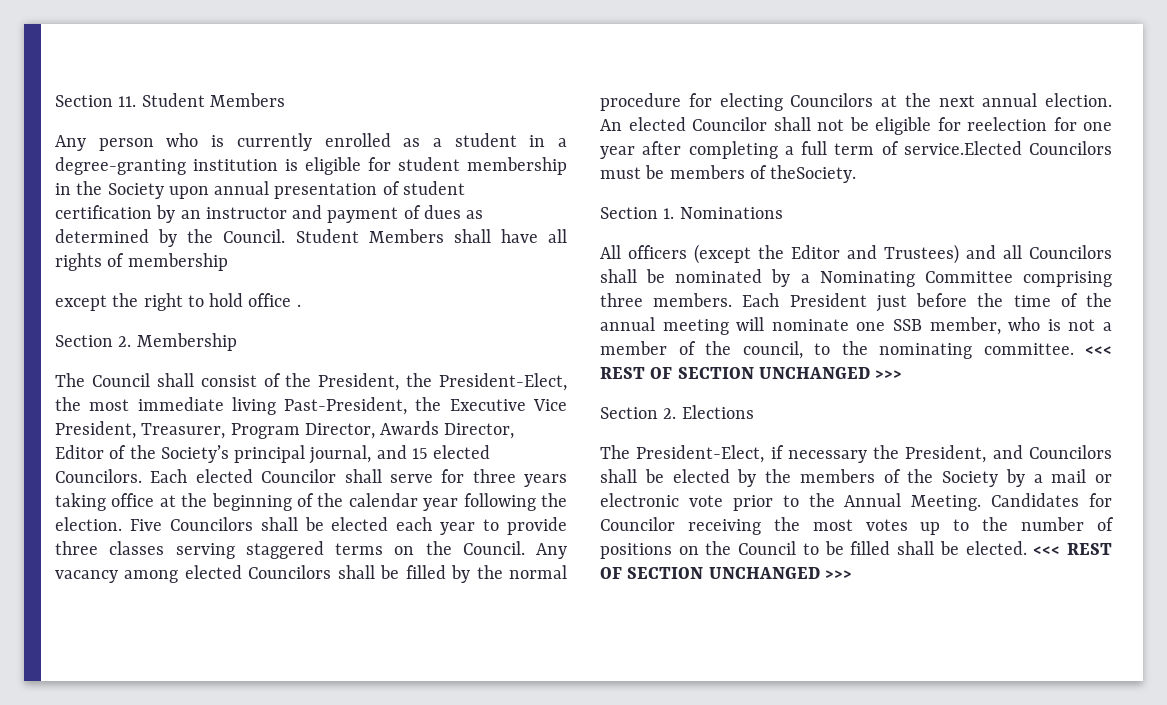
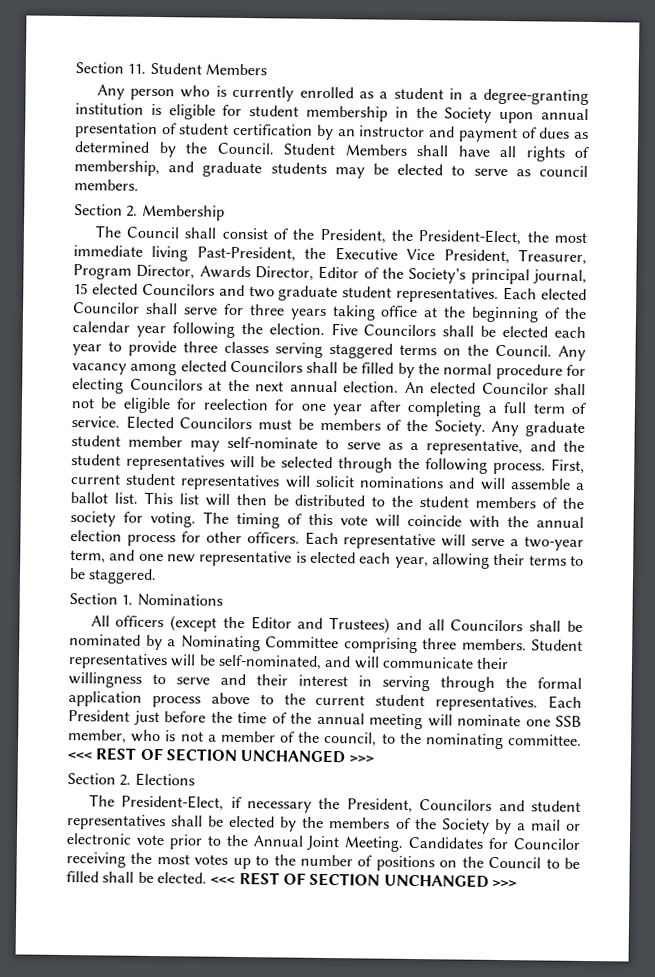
[127,253,228,271] [55,293,301,311] membership // except the right to hold office . -> [74,160,588,179] [74,179,139,191] membership, and graduate students may be elected to serve as council members.
[376,445,407,459] and -> (587, 276) none
[55,469,142,483] Councilors. -> [141,283,500,303] Councilors and two graduate student representatives.
[903,141,1022,155] service.Elected -> [71,415,174,430] service. Elected
[770,165,857,183] theSociety. -> [405,419,585,437] [71,435,586,456] [71,454,585,475] [71,473,585,491] [70,491,584,509] [70,511,584,529] [70,530,584,551] [70,549,584,569] [69,568,158,585] the Society. Any graduate student member may self-nominate to serve as a representative, and the student representatives will be selected through the following process. First, current student representatives will solicit nominations and will assemble a ballot list. This list will then be distributed to the student members of the society for voting. The timing of this vote will coincide with the annual election process for other officers. Each representative will serve a two-year term, and one new representative is elected each year, allowing their terms to be staggered.
(733, 300) none -> [531,639,583,651] [68,653,510,670] [68,672,582,692] [68,691,539,712] Student representatives will be self-nominated, and will communicate their willingness to serve and their interest in serving through the formal application process above to the current student representatives.
[992,445,1112,459] and Councilors -> [419,799,581,812] [67,814,166,831] Councilors and student representatives
(902, 500) none -> [306,835,340,851] Joint

